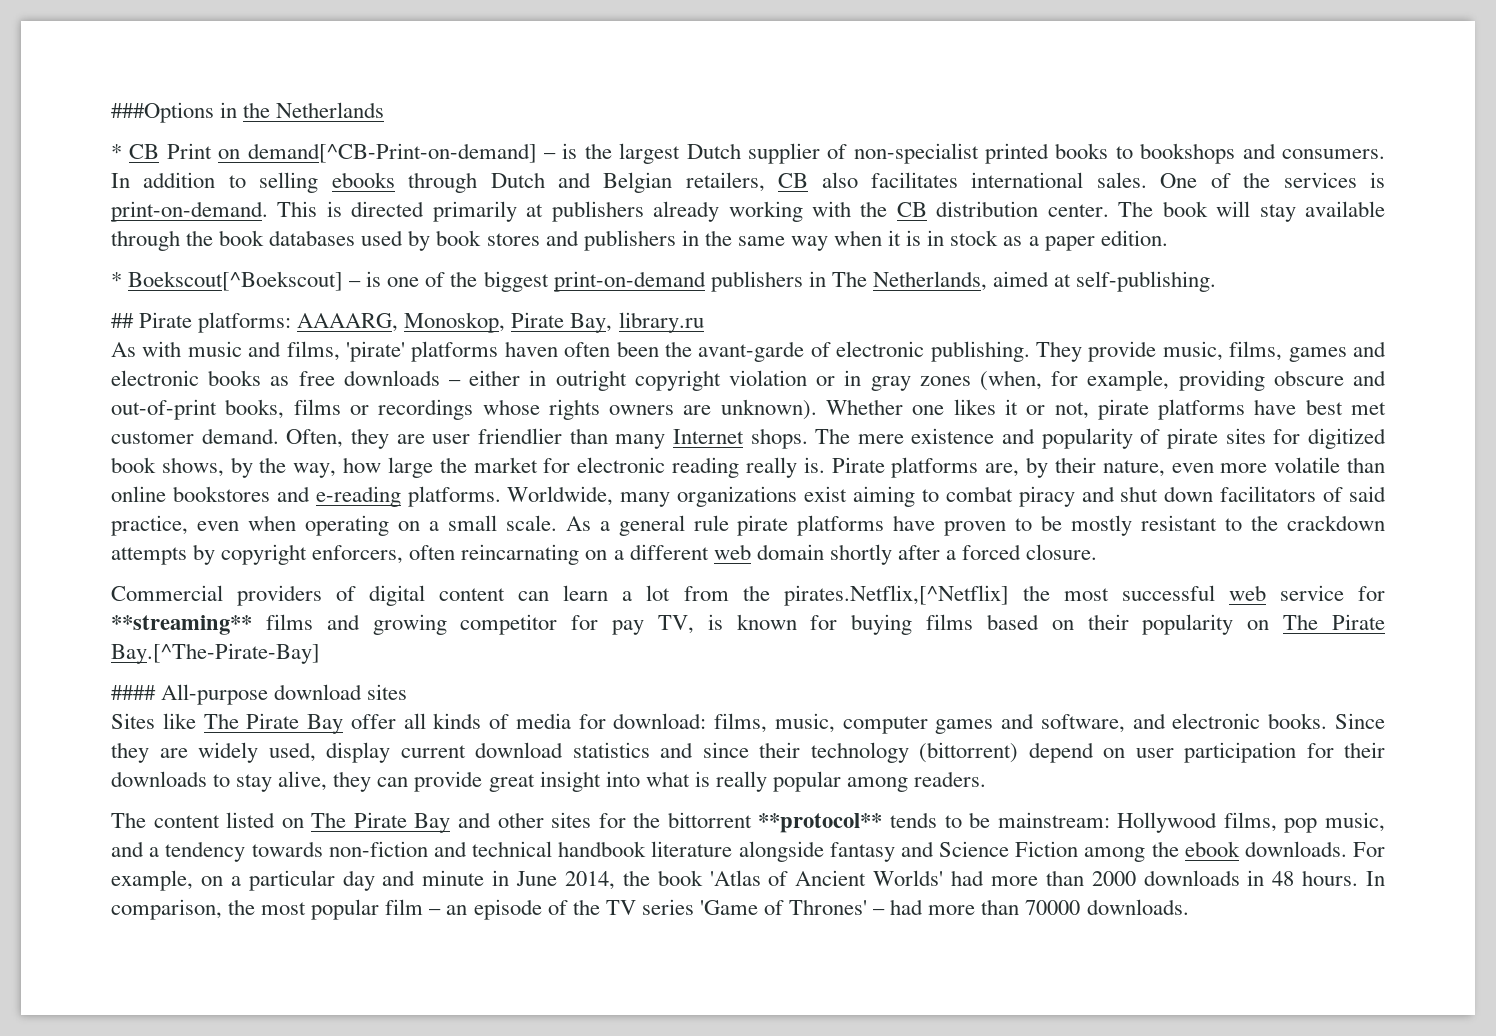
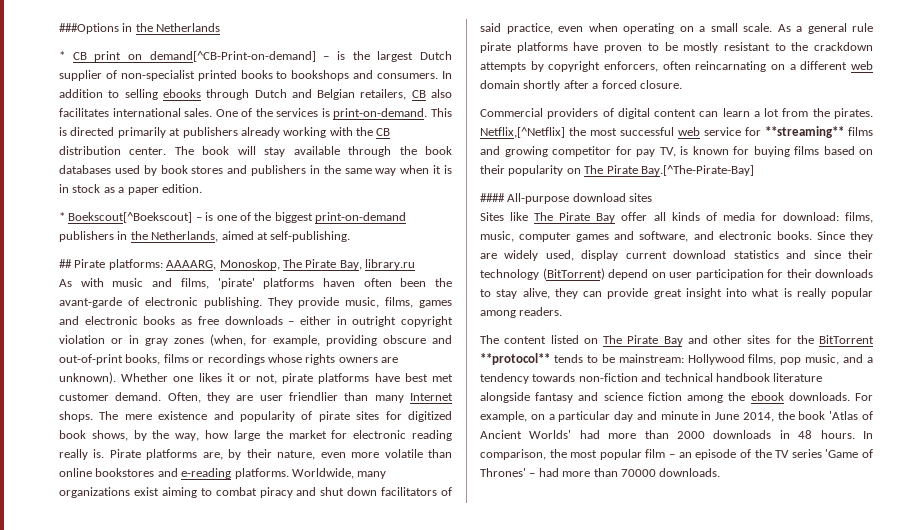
[166,143,212,159] Print -> [94,51,122,62] print
[831,271,867,287] The -> [130,231,148,240] the
(506, 322) none -> [282,259,302,268] The
[783,585,1009,606] pirates.Netflix,[^Netflix] -> [833,108,873,119] [480,127,565,138] pirates. Netflix,[^Netflix]
[919,742,1018,763] (bittorrent) -> [542,268,605,280] (BitTorrent)
[667,812,752,828] bittorrent -> [819,335,874,344] BitTorrent
[938,841,1079,857] Science Fiction -> [603,392,682,401] science fiction

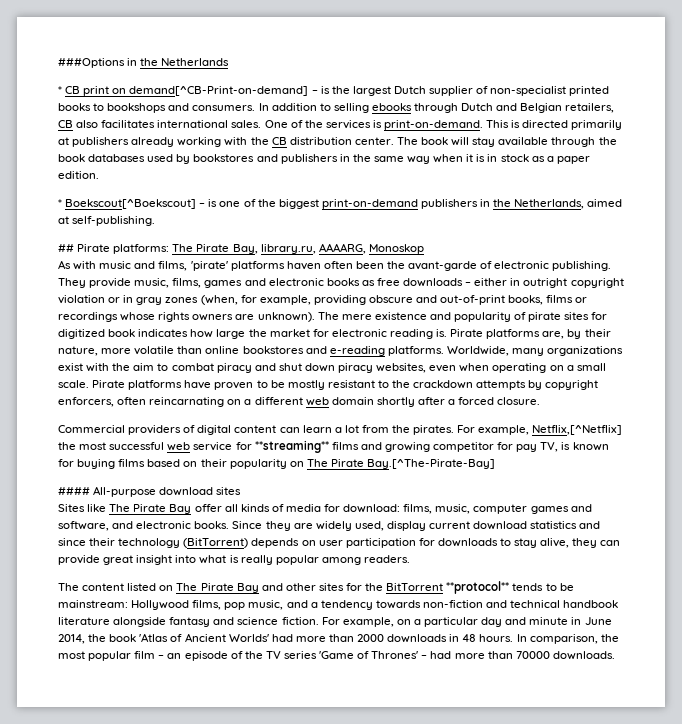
[160,165,224,174] book stores -> [193,154,255,162] bookstores
[166,259,280,270] AAAARG, Monoskop, -> (170, 249) none
[365,259,415,270] library.ru -> [260,243,424,254] library.ru, AAAARG, Monoskop
[121,373,454,384] [59,392,453,403] [59,411,93,422] Whether one likes it or not, pirate platforms have best met customer demand. Often, they are user friendlier than many Internet shops. -> (315, 317) none
[91,430,200,441] shows, by the way, -> [138,329,189,337] indicates
[59,449,88,460] really -> (433, 334) none
[320,452,346,458] even -> (98, 351) none
[161,487,197,498] aiming -> [86,363,155,372] with the aim
[381,487,452,496] [480,23,553,34] facilitators of said practice, -> [338,363,427,373] piracy websites,
[777,23,873,34] [480,42,511,53] As a general rule pirate -> [92,380,126,388] Pirate
(873, 113) none -> [457,425,530,435] For example,
[608,269,648,280] depend -> [251,538,300,548] depends
[786,269,812,278] their -> (435, 542) none
[647,392,850,403] fiction among the ebook downloads. -> [281,617,319,625] fiction.

